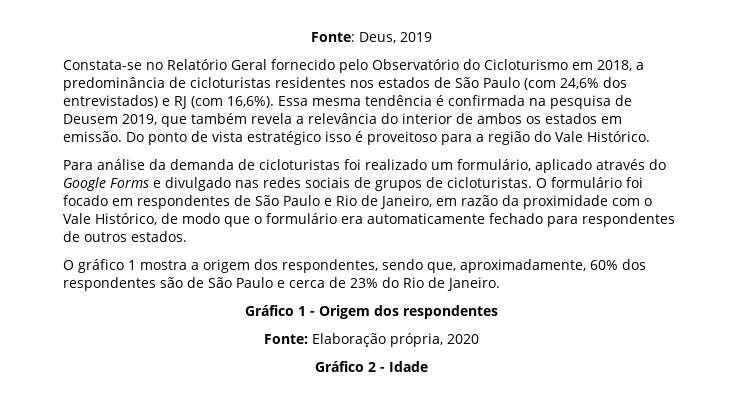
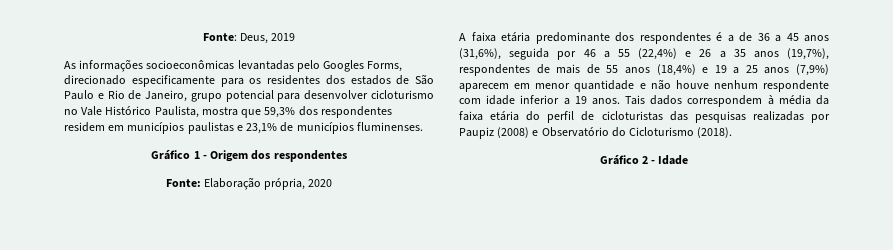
[63,59,644,73] [63,77,627,91] [63,95,632,109] [63,113,622,127] [63,131,650,145] [63,159,666,173] [63,177,643,191] [63,195,652,209] [63,213,675,227] [63,231,187,242] [63,259,646,273] [63,277,500,291] Constata-se no Relatório Geral fornecido pelo Observatório do Cicloturismo em 2018, a predominância de cicloturistas residentes nos estados de São Paulo (com 24,6% dos entrevistados) e RJ (com 16,6%). Essa mesma tendência é confirmada na pesquisa de Deusem 2019, que também revela a relevância do interior de ambos os estados em emissão. Do ponto de vista estratégico isso é proveitoso para a região do Vale Histórico. // Para análise da demanda de cicloturistas foi realizado um formulário, aplicado através do Google Forms e divulgado nas redes sociais de grupos de cicloturistas. O formulário foi focado em respondentes de São Paulo e Rio de Janeiro, em razão da proximidade com o Vale Histórico, de modo que o formulário era automaticamente fechado para respondentes de outros estados. // O gráfico 1 mostra a origem dos respondentes, sendo que, aproximadamente, 60% dos respondentes são de São Paulo e cerca de 23% do Rio de Janeiro. -> [64,59,403,72] [64,74,434,87] [64,90,434,102] [64,106,392,118] [64,122,423,134] As informações socioeconômicas levantadas pelo Googles Forms, direcionado especificamente para os residentes dos estados de São Paulo e Rio de Janeiro, grupo potencial para desenvolver cicloturismo no Vale Histórico Paulista, mostra que 59,3% dos respondentes residem em municípios paulistas e 23,1% de municípios fluminenses.
(479, 339) none -> [459,32,829,44] [459,48,829,60] [459,64,829,76] [459,79,829,92] [459,95,829,107] [459,111,830,123] [459,127,733,139] // A faixa etária predominante dos respondentes é a de 36 a 45 anos (31,6%), seguida por 46 a 55 (22,4%) e 26 a 35 anos (19,7%), respondentes de mais de 55 anos (18,4%) e 19 a 25 anos (7,9%) aparecem em menor quantidade e não houve nenhum respondente com idade inferior a 19 anos. Tais dados correspondem à média da faixa etária do perfil de cicloturistas das pesquisas realizadas por Paupiz (2008) e Observatório do Cicloturismo (2018).

